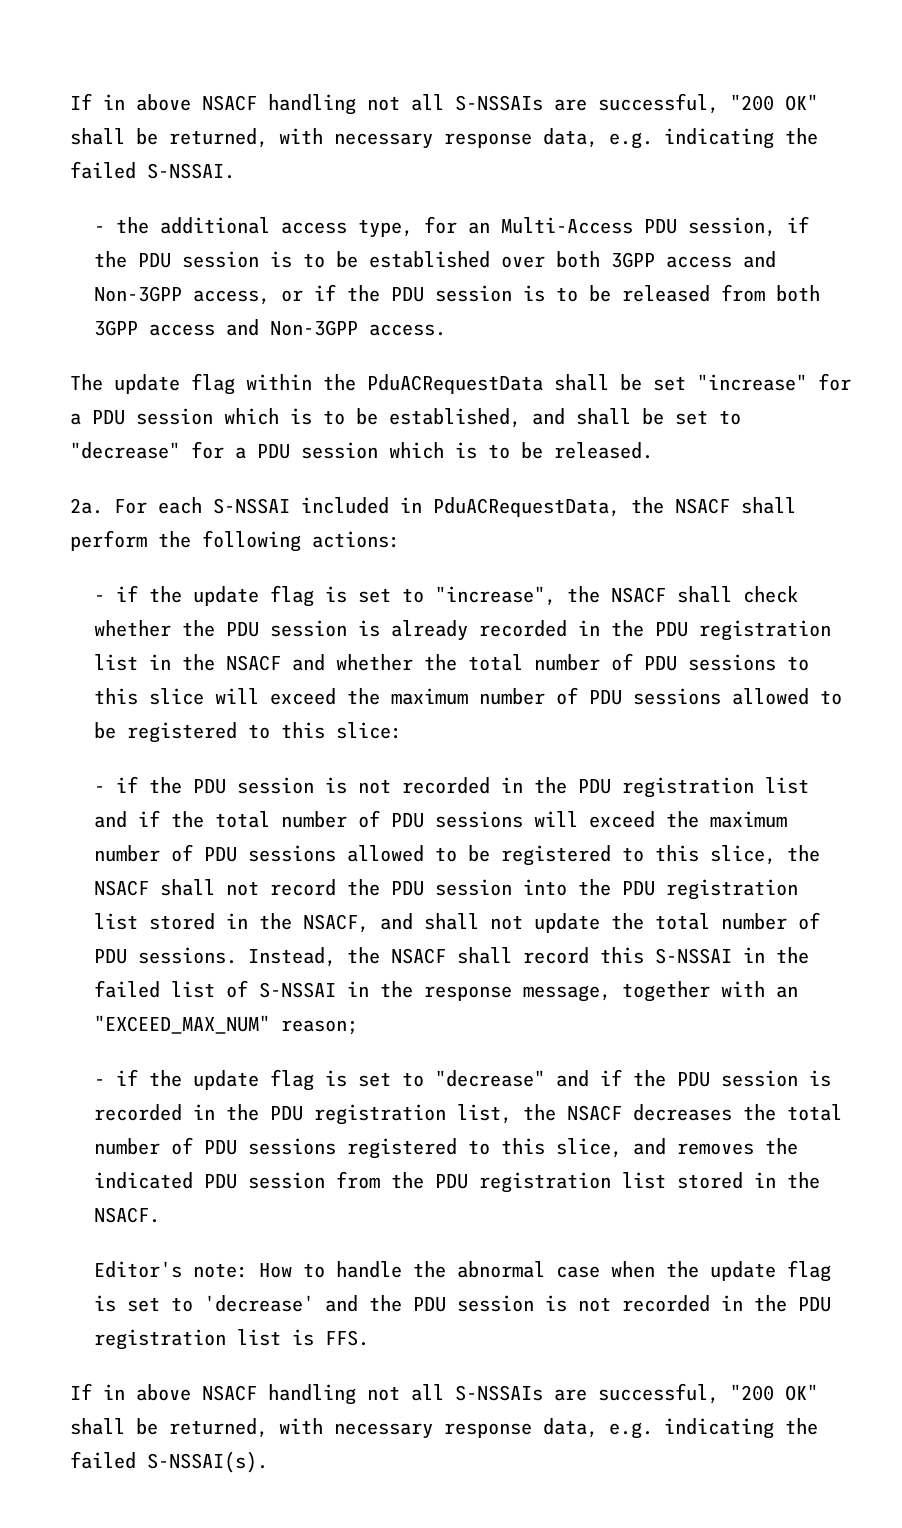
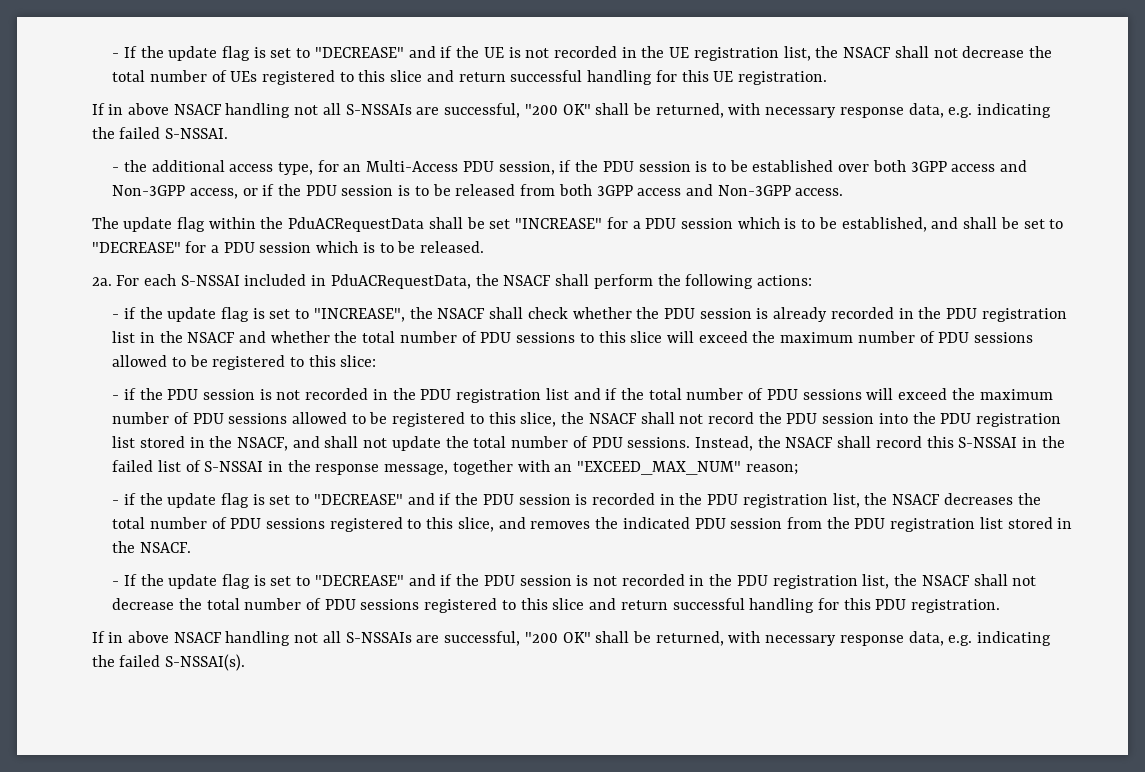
(69, 101) none -> [112,46,1052,61] [112,70,827,85] - If the update flag is set to "DECREASE" and if the UE is not recorded in the UE registration list, the NSACF shall not decrease the total number of UEs registered to this slice and return successful handling for this UE registration. //
[696,374,807,391] "increase" -> [515,218,603,229] "INCREASE"
[69,442,180,459] "decrease" -> [91,242,181,253] "DECREASE"
[435,586,557,606] "increase", -> [313,308,405,322] "INCREASE",
[435,1070,546,1087] "decrease" -> [313,494,403,505] "DECREASE"
[94,1260,832,1282] [94,1295,359,1312] Editor's note: How to handle the abnormal case when the update flag is set to 'decrease' and -> [112,574,453,589] - If the update flag is set to "DECREASE" and if
[237,1329,370,1346] list is FFS. -> [862,574,1037,589] [112,598,1001,613] list, the NSACF shall not decrease the total number of PDU sessions registered to this slice and return successful handling for this PDU registration.

